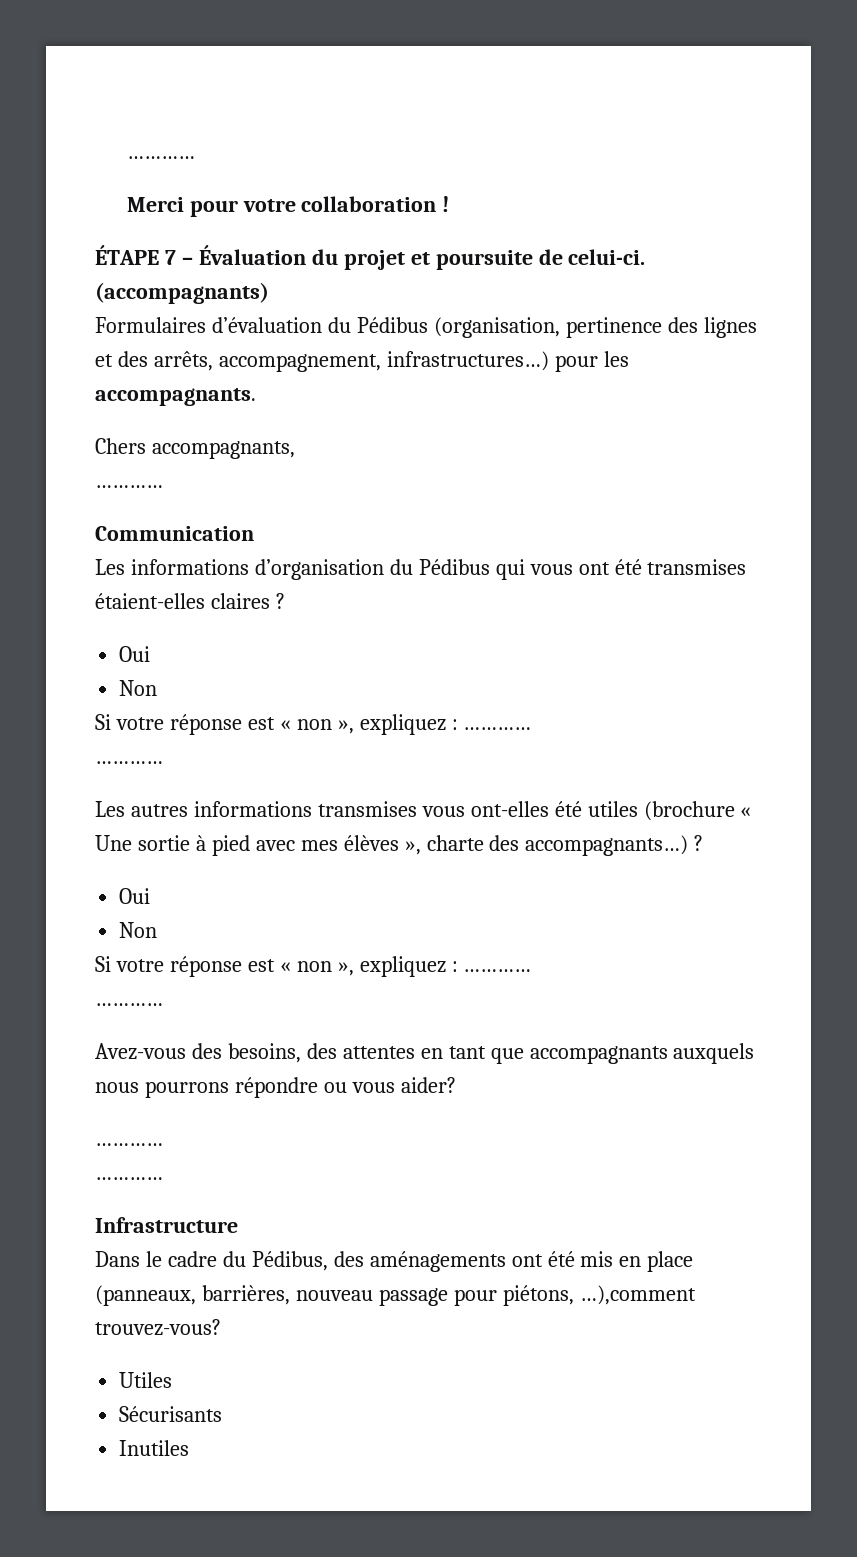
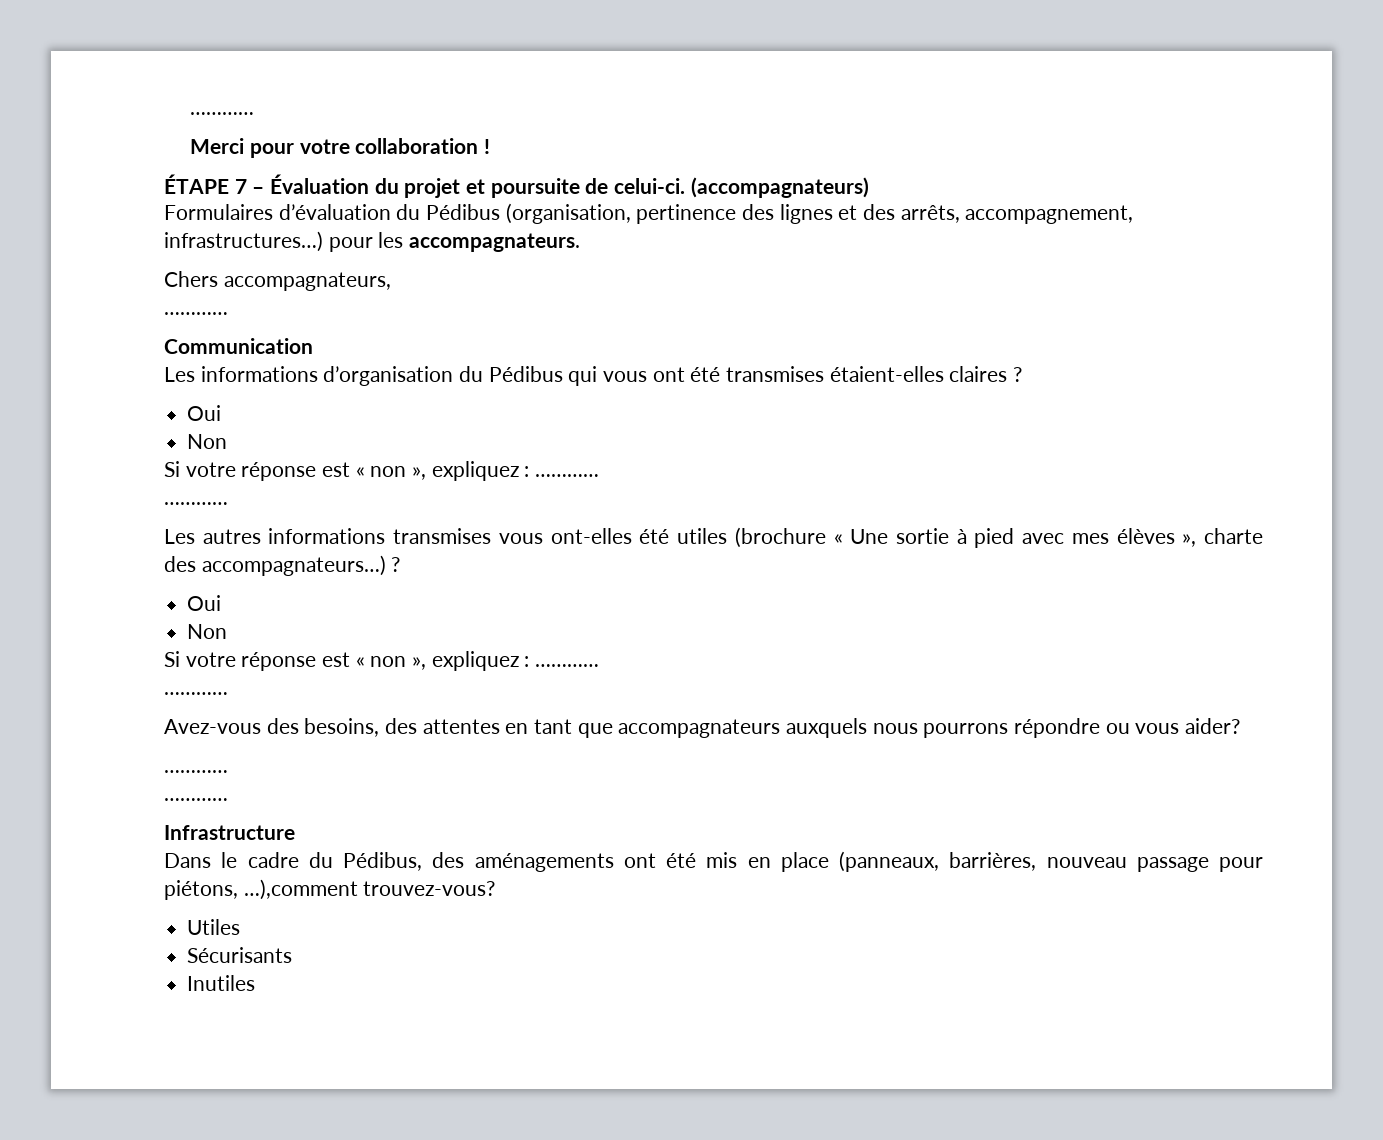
[95,282,269,304] (accompagnants) -> [690,177,869,198] (accompagnateurs)
[95,388,256,406] accompagnants. -> [409,233,581,252] accompagnateurs.
[151,441,295,459] accompagnants, -> [223,272,391,291] accompagnateurs,
[525,835,689,856] accompagnants…) -> [201,555,386,576] accompagnateurs…)
[529,1046,668,1064] accompagnants -> [618,719,781,738] accompagnateurs

